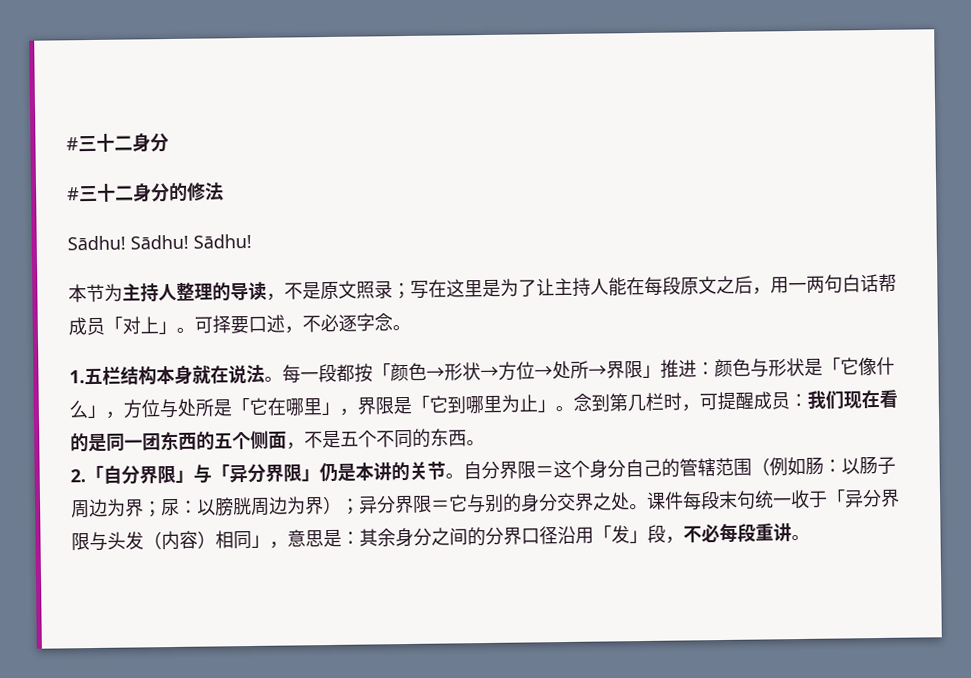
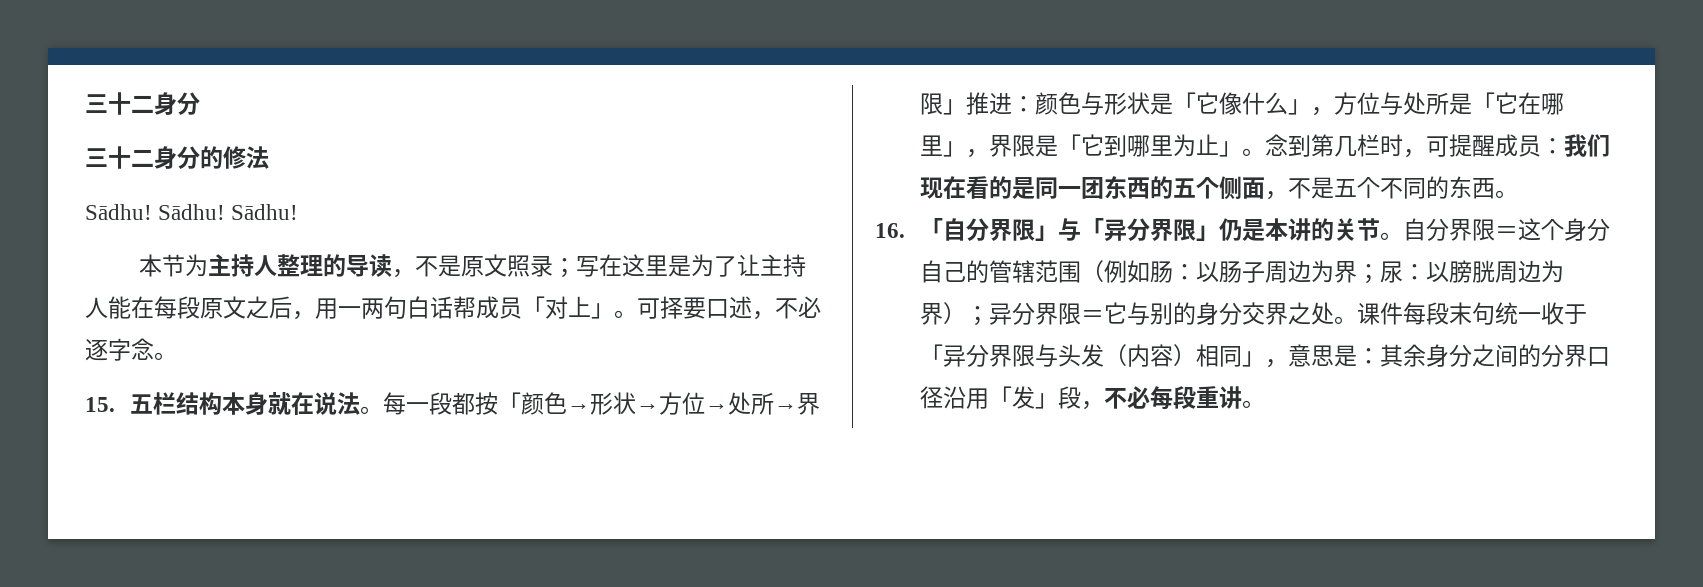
[66,137,79,151] # -> (85, 103) none
[67,187,80,201] # -> (200, 103) none
[69,370,85,384] 1. -> [85,397,115,412] 15.
[70,469,86,483] 2. -> [875,223,905,238] 16.

